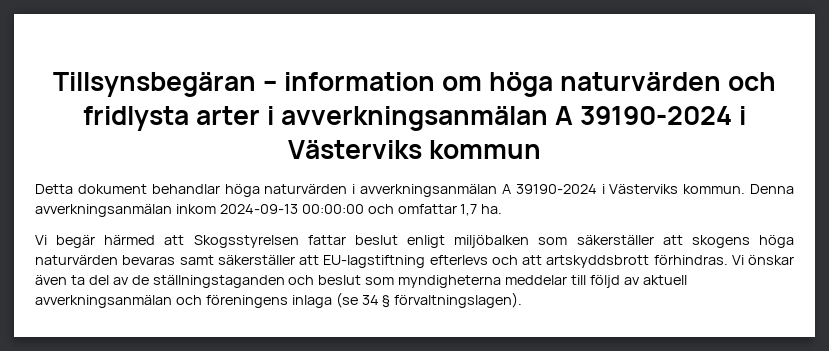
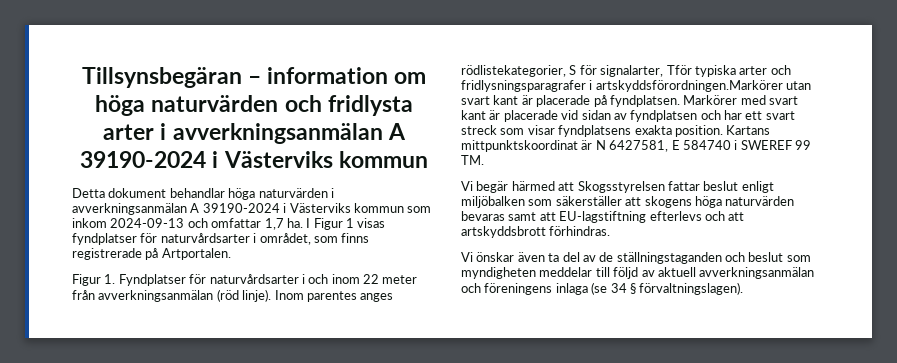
[683,184,795,194] [35,204,172,217] kommun. Denna avverkningsanmälan -> [353,203,432,213] kommun som
[301,204,364,214] 00:00:00 -> (185, 223) none
(503, 209) none -> [306,218,386,230] [72,233,370,245] [72,248,231,260] [72,274,418,286] [72,289,394,302] [461,65,791,77] [461,80,812,92] [461,95,798,107] [461,110,795,122] [461,125,771,137] [461,140,811,152] [461,155,484,165] I Figur 1 visas fyndplatser för naturvårdsarter i området, som finns registrerade på Artportalen. // Figur 1. Fyndplatser för naturvårdsarter i och inom 22 meter från avverkningsanmälan (röd linje). Inom parentes anges rödlistekategorier, S för signalarter, Tför typiska arter och fridlysningsparagrafer i artskyddsförordningen.Markörer utan svart kant är placerade på fyndplatsen. Markörer med svart kant är placerade vid sidan av fyndplatsen och har ett svart streck som visar fyndplatsens exakta position. Kartans mittpunktskoordinat är N 6427581, E 584740 i SWEREF 99 TM.
[217,255,295,265] säkerställer -> (537, 216) none
(728, 260) none -> (611, 231) //
[398,275,502,288] myndigheterna -> [461,267,536,279] myndigheten

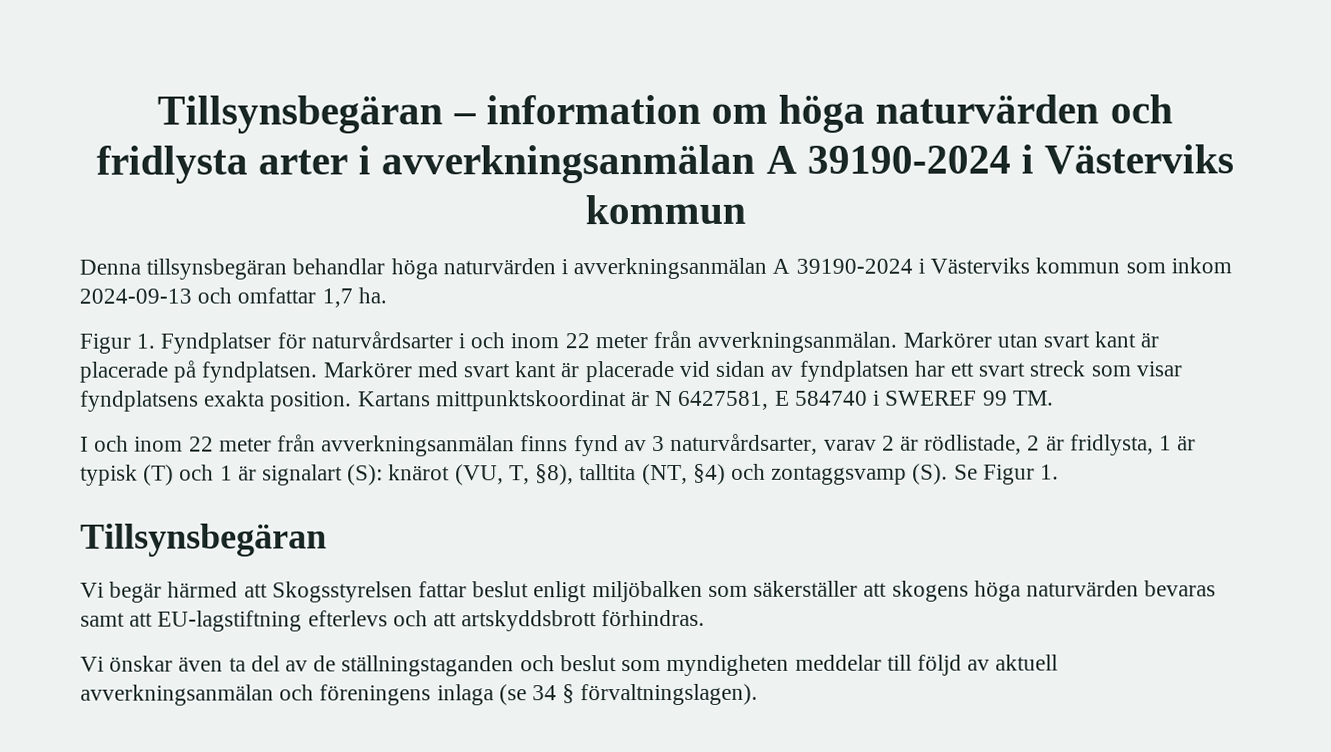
[72,188,167,198] Detta dokument -> [79,258,288,280] Denna tillsynsbegäran
[306,218,386,230] [72,233,370,245] [72,248,231,260] I Figur 1 visas fyndplatser för naturvårdsarter i området, som finns registrerade på Artportalen. -> (387, 295) none
[98,289,394,302] [461,65,791,77] [461,80,783,92] avverkningsanmälan (röd linje). Inom parentes anges rödlistekategorier, S för signalarter, Tför typiska arter och fridlysningsparagrafer i artskyddsförordningen.Markörer -> [697,331,992,353] avverkningsanmälan. Markörer
[700,110,721,120] och -> (910, 371) none
(484, 160) none -> [80,433,1197,457] [80,463,1059,486] [80,523,327,557] // I och inom 22 meter från avverkningsanmälan finns fynd av 3 naturvårdsarter, varav 2 är rödlistade, 2 är fridlysta, 1 är typisk (T) och 1 är signalart (S): knärot (VU, T, §8), talltita (NT, §4) och zontaggsvamp (S). Se Figur 1. // Tillsynsbegäran

